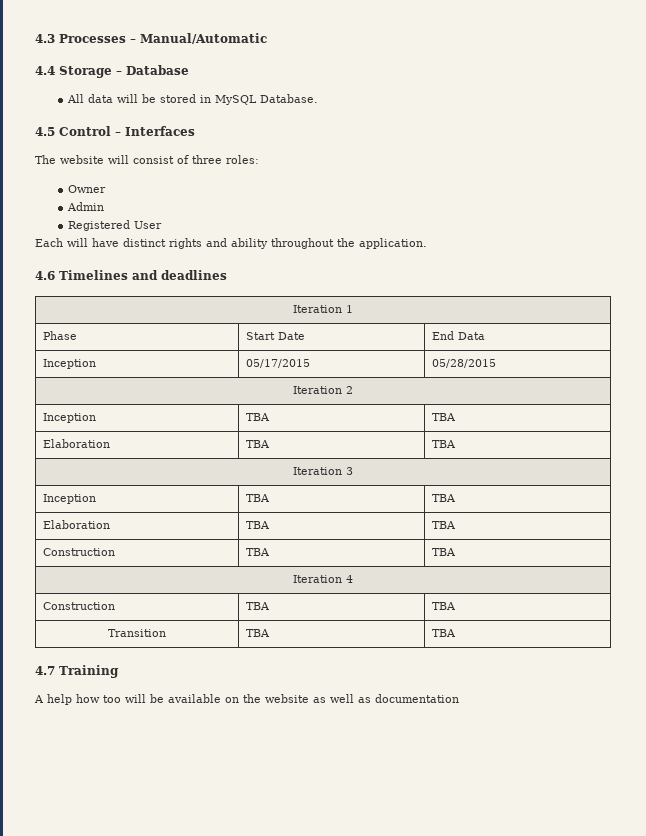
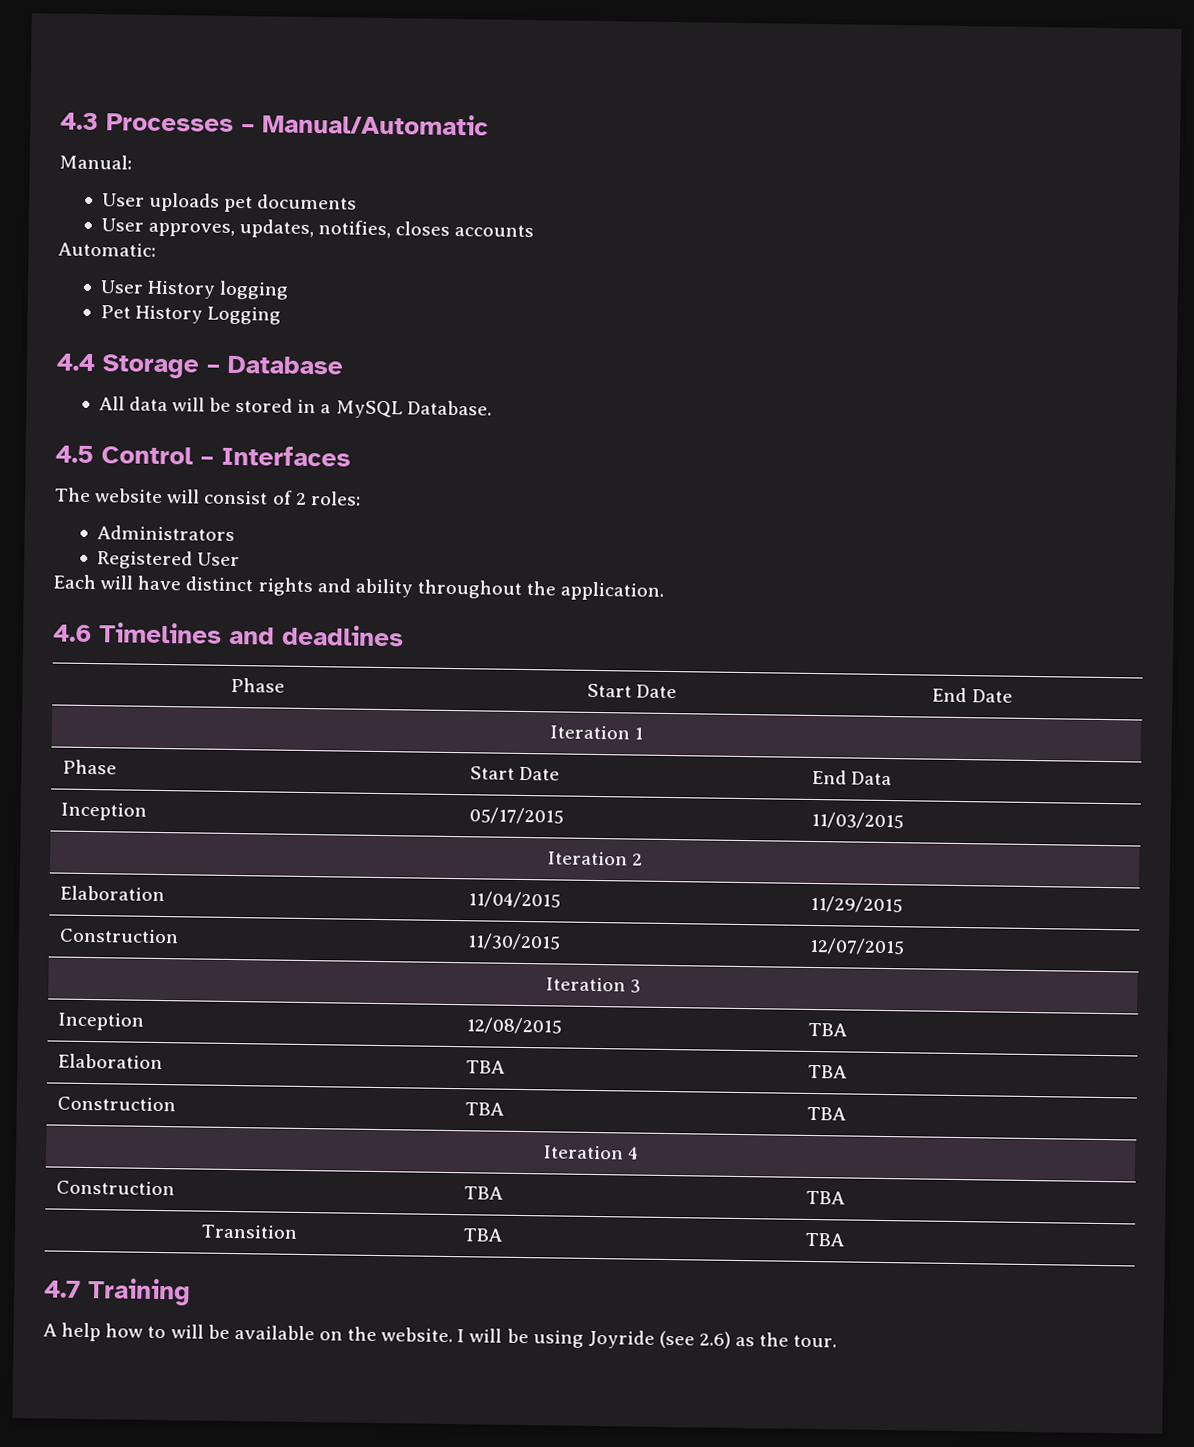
(267, 38) none -> [59,154,132,170] [101,192,358,213] [100,218,535,239] [58,242,156,257] [99,280,289,300] [99,305,281,325] // Manual: // User uploads pet documents // User approves, updates, notifies, closes accounts // Automatic: // User History logging // Pet History Logging
(212, 99) none -> [320,404,332,414] a
[192,155,222,164] three -> [294,492,307,505] 2
[68,185,107,193] [67,202,105,211] Owner // Admin -> [96,525,235,541] Administrators
(227, 275) none -> [229,677,285,693] [586,683,678,699] [932,687,1013,703] // Phase | Start Date | End Date
[431,359,496,368] 05/28/2015 -> [810,811,904,830] 11/03/2015
[42,413,96,423] [245,413,270,421] [431,413,456,421] [42,439,110,448] [245,440,270,448] [431,440,456,448] Inception | TBA | TBA // Elaboration | TBA | TBA -> [59,885,165,902] [467,891,561,909] [809,895,903,914] [58,928,179,944] [466,933,561,951] [808,937,905,956] Elaboration | 11/04/2015 | 11/29/2015 // Construction | 11/30/2015 | 12/07/2015
[245,494,270,502] TBA -> [465,1017,562,1035] 12/08/2015
[103,695,121,703] too -> [147,1325,167,1339] to
[265,694,459,703] website as well as documentation -> [381,1327,838,1349] website. I will be using Joyride (see 2.6) as the tour.

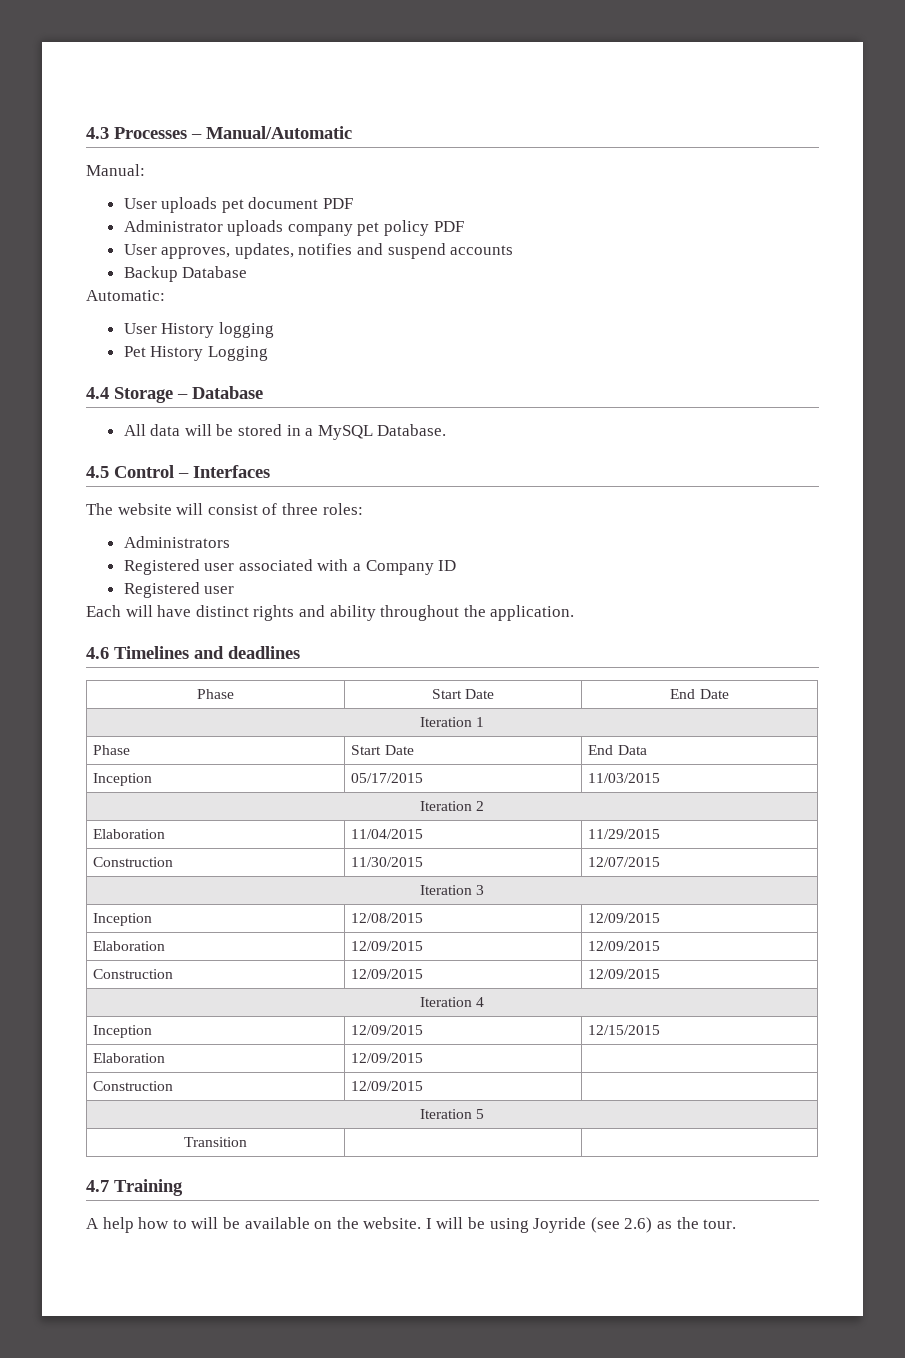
[257,194,358,210] documents -> [248,197,353,209] [123,220,464,236] document PDF // Administrator uploads company pet policy PDF
[318,220,451,239] notifies, closes -> [298,243,446,259] notifies and suspend
(535, 230) none -> [123,266,248,282] // Backup Database
[294,492,307,505] 2 -> [281,503,318,515] three
[196,552,240,567] User -> [204,559,457,575] [123,582,235,598] user associated with a Company ID // Registered user
[807,1022,847,1037] [57,1053,163,1070] [465,1060,505,1074] [807,1064,847,1079] [56,1096,176,1112] [464,1102,504,1116] [806,1106,846,1121] TBA // Elaboration | TBA | TBA // Construction | TBA | TBA -> [588,913,661,923] [93,941,166,951] [351,941,424,951] [588,941,661,951] [93,969,174,979] [351,969,424,979] [588,969,661,979] 12/09/2015 // Elaboration | 12/09/2015 | 12/09/2015 // Construction | 12/09/2015 | 12/09/2015
[55,1180,175,1196] [463,1186,503,1200] [805,1190,845,1205] Construction | TBA | TBA -> [93,1025,153,1038] [351,1025,424,1035] [588,1025,661,1035] [93,1053,166,1063] [351,1053,424,1063] [93,1081,174,1091] [351,1081,424,1091] [419,1109,485,1119] Inception | 12/09/2015 | 12/15/2015 // Elaboration | 12/09/2015 | // Construction | 12/09/2015 | // Iteration 5
[462,1228,503,1242] [804,1232,844,1247] TBA | TBA -> (247, 1142) |

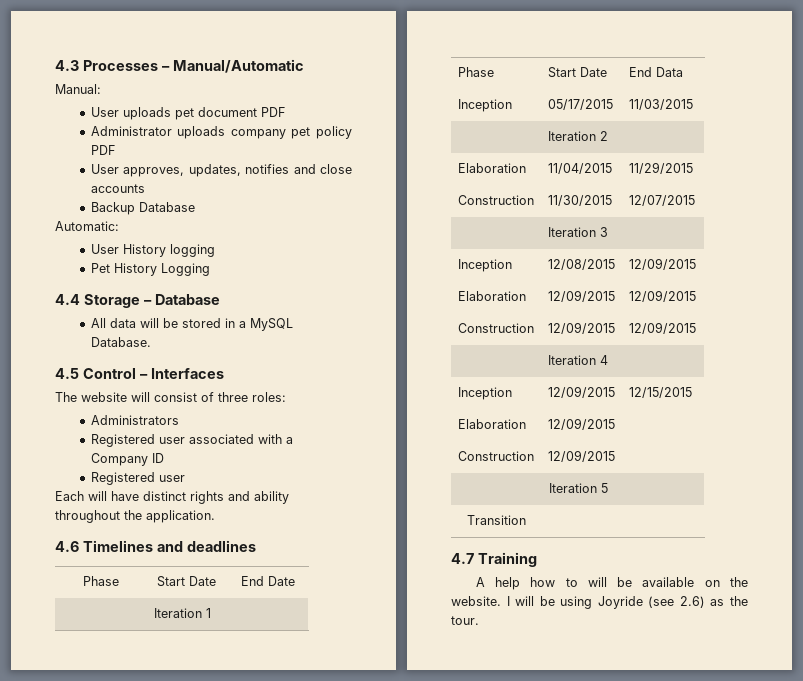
[387,243,446,259] suspend -> [320,164,352,174] close

